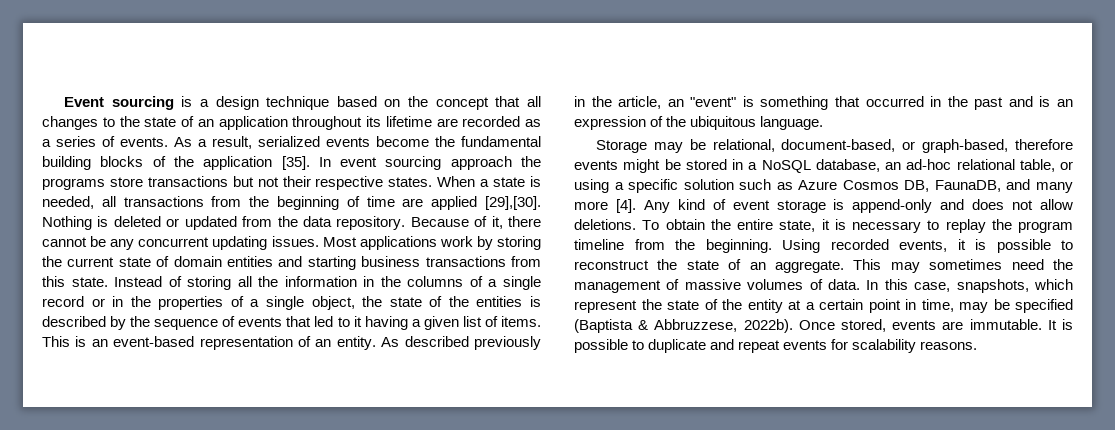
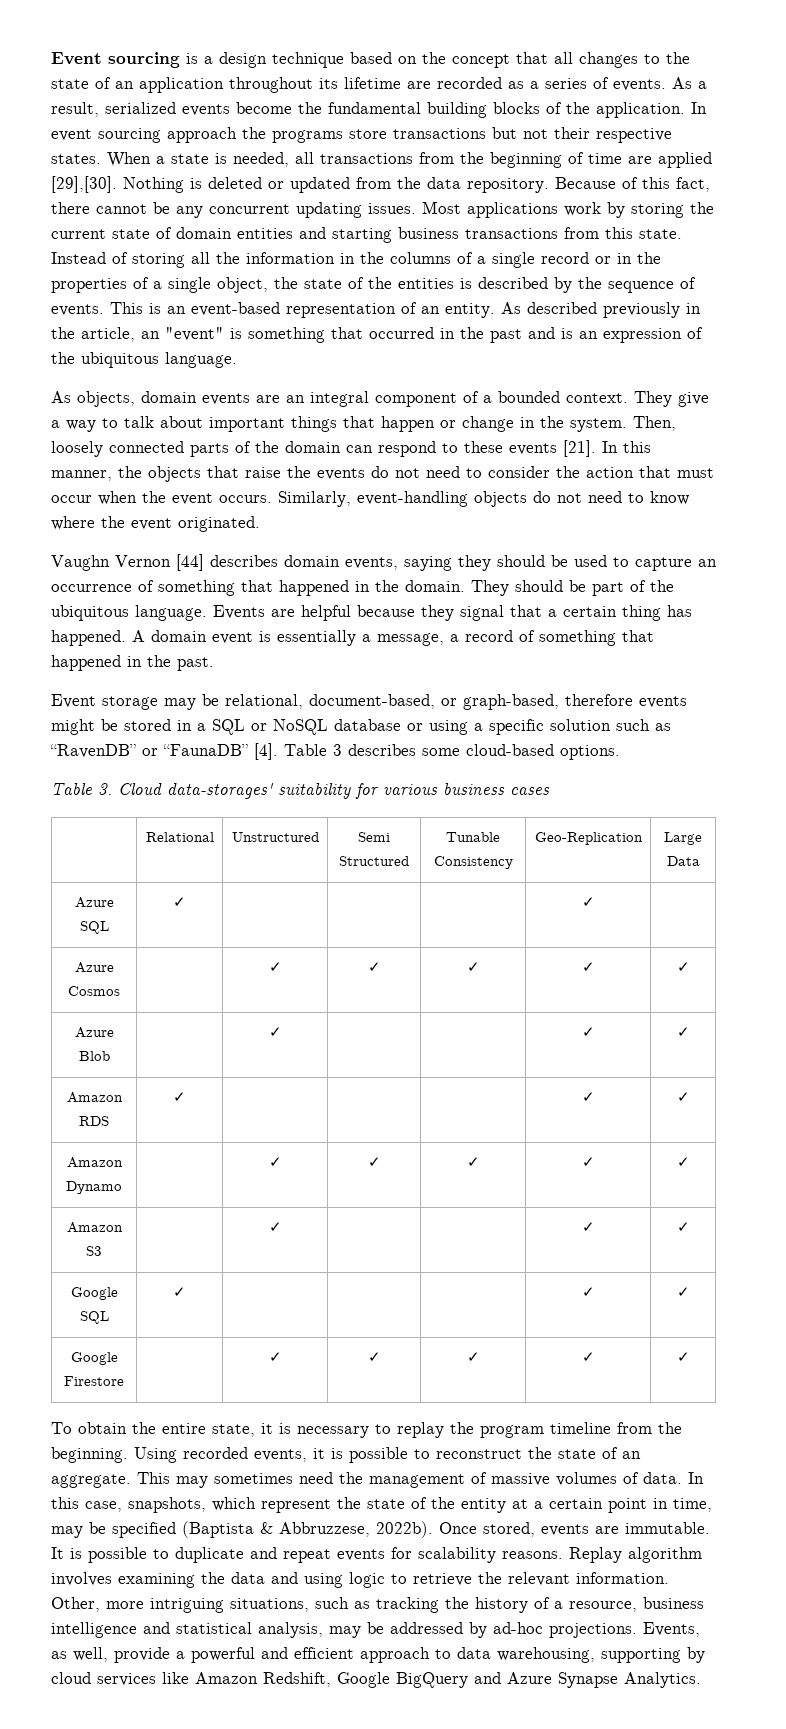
[203,156,310,170] application [35]. -> [596,102,685,118] application.
[491,216,503,229] it, -> [642,177,710,192] this fact,
[238,316,541,330] events that led to it having a given list of items. -> [51,304,104,316] events.
[595,140,647,153] Storage -> [51,391,709,407] [51,416,676,432] [51,440,651,457] [51,466,714,482] [51,491,689,507] [51,516,260,532] [51,554,717,571] [51,580,674,596] [51,605,692,621] [51,630,654,646] [51,655,214,671] [51,694,158,710] As objects, domain events are an integral component of a bounded context. They give a way to talk about important things that happen or change in the system. Then, loosely connected parts of the domain can respond to these events [21]. In this manner, the objects that raise the events do not need to consider the action that must occur when the event occurs. Similarly, event-handling objects do not need to know where the event originated. // Vaughn Vernon [44] describes domain events, saying they should be used to capture an occurrence of something that happened in the domain. They should be part of the ubiquitous language. Events are helpful because they signal that a certain thing has happened. A domain event is essentially a message, a record of something that happened in the past. // Event storage
[761,159,1055,173] NoSQL database, an ad-hoc relational table, -> [212,719,401,735] SQL or NoSQL database
[798,179,1073,193] [574,199,1073,213] [574,219,636,230] Azure Cosmos DB, FaunaDB, and many more [4]. Any kind of event storage is append-only and does not allow deletions. -> [50,743,620,760] [51,783,550,799] [145,832,214,842] [231,832,319,842] [358,832,390,842] [339,856,409,866] [446,832,500,842] [433,856,513,869] [534,832,643,845] [664,832,702,845] [666,856,700,866] [74,897,114,908] [79,921,109,934] [173,897,186,907] [581,897,595,907] [74,962,114,973] [68,986,120,996] [268,962,282,972] [367,962,381,972] [466,962,480,972] [581,962,595,972] [676,962,690,972] [74,1027,114,1038] [78,1051,110,1061] [268,1027,282,1037] [581,1027,595,1037] [676,1027,690,1037] [66,1092,123,1103] [79,1116,109,1126] [173,1092,186,1102] [581,1092,595,1102] [676,1092,690,1102] [66,1157,123,1168] [66,1181,122,1194] [268,1157,282,1167] [367,1157,381,1167] [466,1157,480,1167] [581,1157,595,1167] [676,1157,690,1167] [66,1222,123,1233] [86,1246,102,1256] [268,1222,282,1232] [581,1222,595,1232] [676,1222,690,1232] [70,1287,118,1300] [79,1311,109,1324] [173,1287,186,1297] [581,1287,595,1297] [676,1287,690,1297] [70,1352,118,1365] [64,1376,124,1386] [268,1352,282,1362] [367,1352,381,1362] [466,1352,480,1362] [581,1352,595,1362] [676,1352,690,1362] “RavenDB” or “FaunaDB” [4]. Table 3 describes some cloud-based options. // Table 3. Cloud data-storages' suitability for various business cases // | Relational | Unstructured | Semi Structured | Tunable Consistency | Geo-Replication | Large Data // Azure SQL | ✓ | | | | ✓ | // Azure Cosmos | | ✓ | ✓ | ✓ | ✓ | ✓ // Azure Blob | | ✓ | | | ✓ | ✓ // Amazon RDS | ✓ | | | | ✓ | ✓ // Amazon Dynamo | | ✓ | ✓ | ✓ | ✓ | ✓ // Amazon S3 | | ✓ | | | ✓ | ✓ // Google SQL | ✓ | | | | ✓ | ✓ // Google Firestore | | ✓ | ✓ | ✓ | ✓ | ✓ //
(978, 345) none -> [569,1547,702,1563] [51,1572,669,1588] [51,1597,704,1613] [51,1622,700,1638] [51,1647,705,1663] [51,1672,701,1688] Replay algorithm involves examining the data and using logic to retrieve the relevant information. Other, more intriguing situations, such as tracking the history of a resource, business intelligence and statistical analysis, may be addressed by ad-hoc projections. Events, as well, provide a powerful and efficient approach to data warehousing, supporting by cloud services like Amazon Redshift, Google BigQuery and Azure Synapse Analytics.

